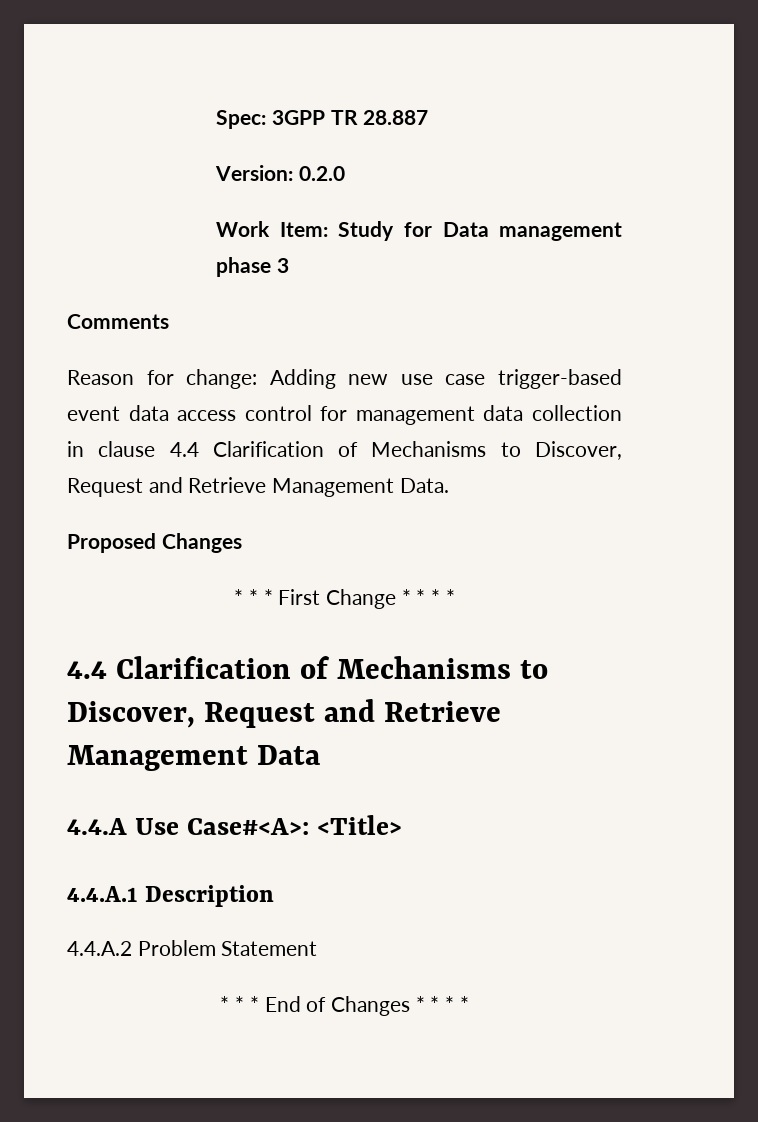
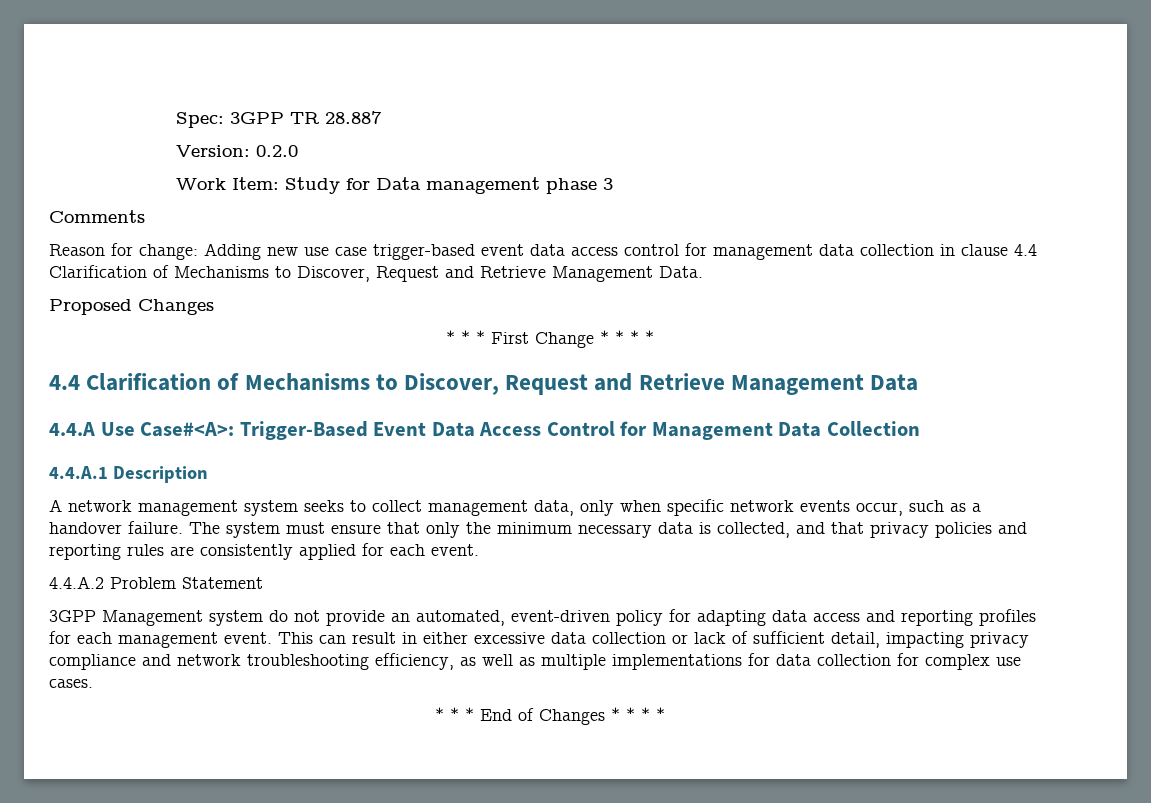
[316,815,402,835] [67,885,275,907] [67,940,318,956] <Title> // 4.4.A.1 Description // 4.4.A.2 Problem Statement -> [239,421,920,440] [49,466,208,483] [49,499,981,516] [49,521,1027,538] [49,543,479,560] [49,576,263,589] [49,609,1036,626] [49,631,1029,648] [49,653,1021,670] [49,679,93,688] Trigger-Based Event Data Access Control for Management Data Collection // 4.4.A.1 Description // A network management system seeks to collect management data, only when specific network events occur, such as a handover failure. The system must ensure that only the minimum necessary data is collected, and that privacy policies and reporting rules are consistently applied for each event. // 4.4.A.2 Problem Statement // 3GPP Management system do not provide an automated, event-driven policy for adapting data access and reporting profiles for each management event. This can result in either excessive data collection or lack of sufficient detail, impacting privacy compliance and network troubleshooting efficiency, as well as multiple implementations for data collection for complex use cases.

